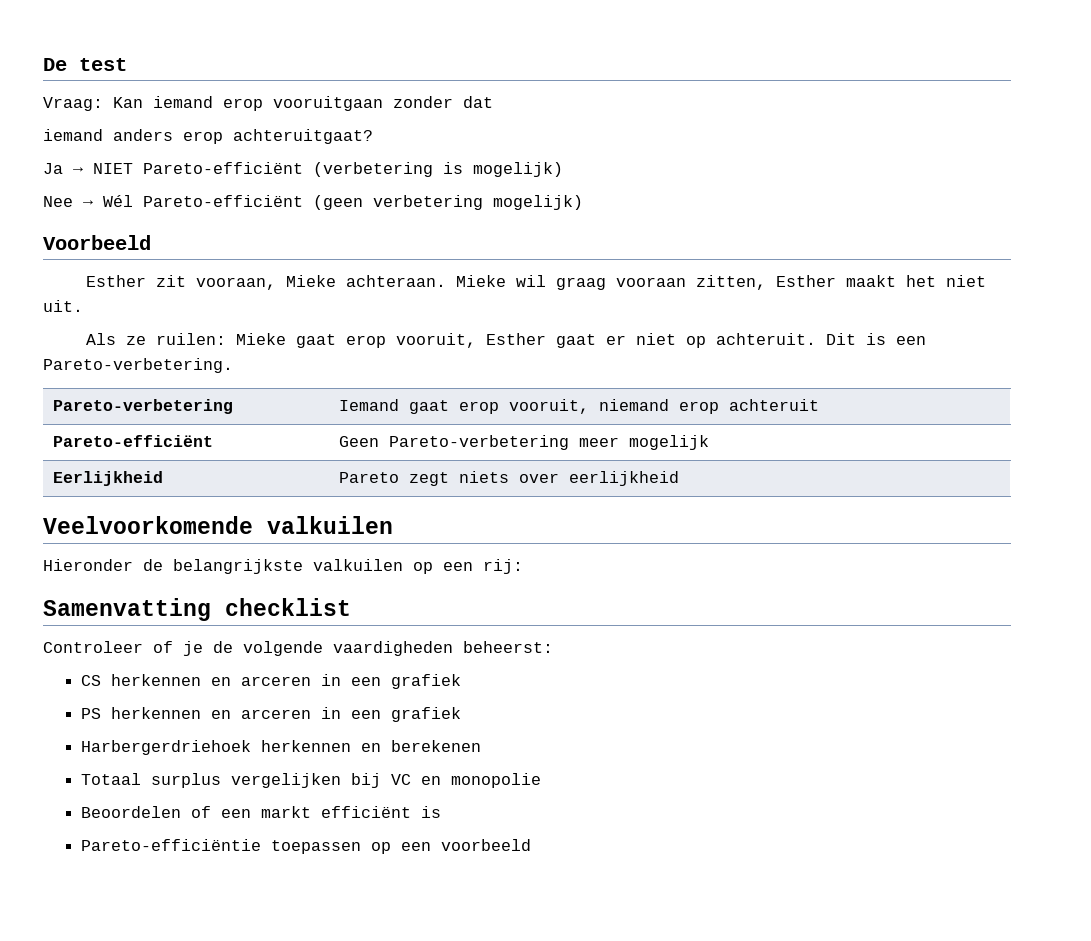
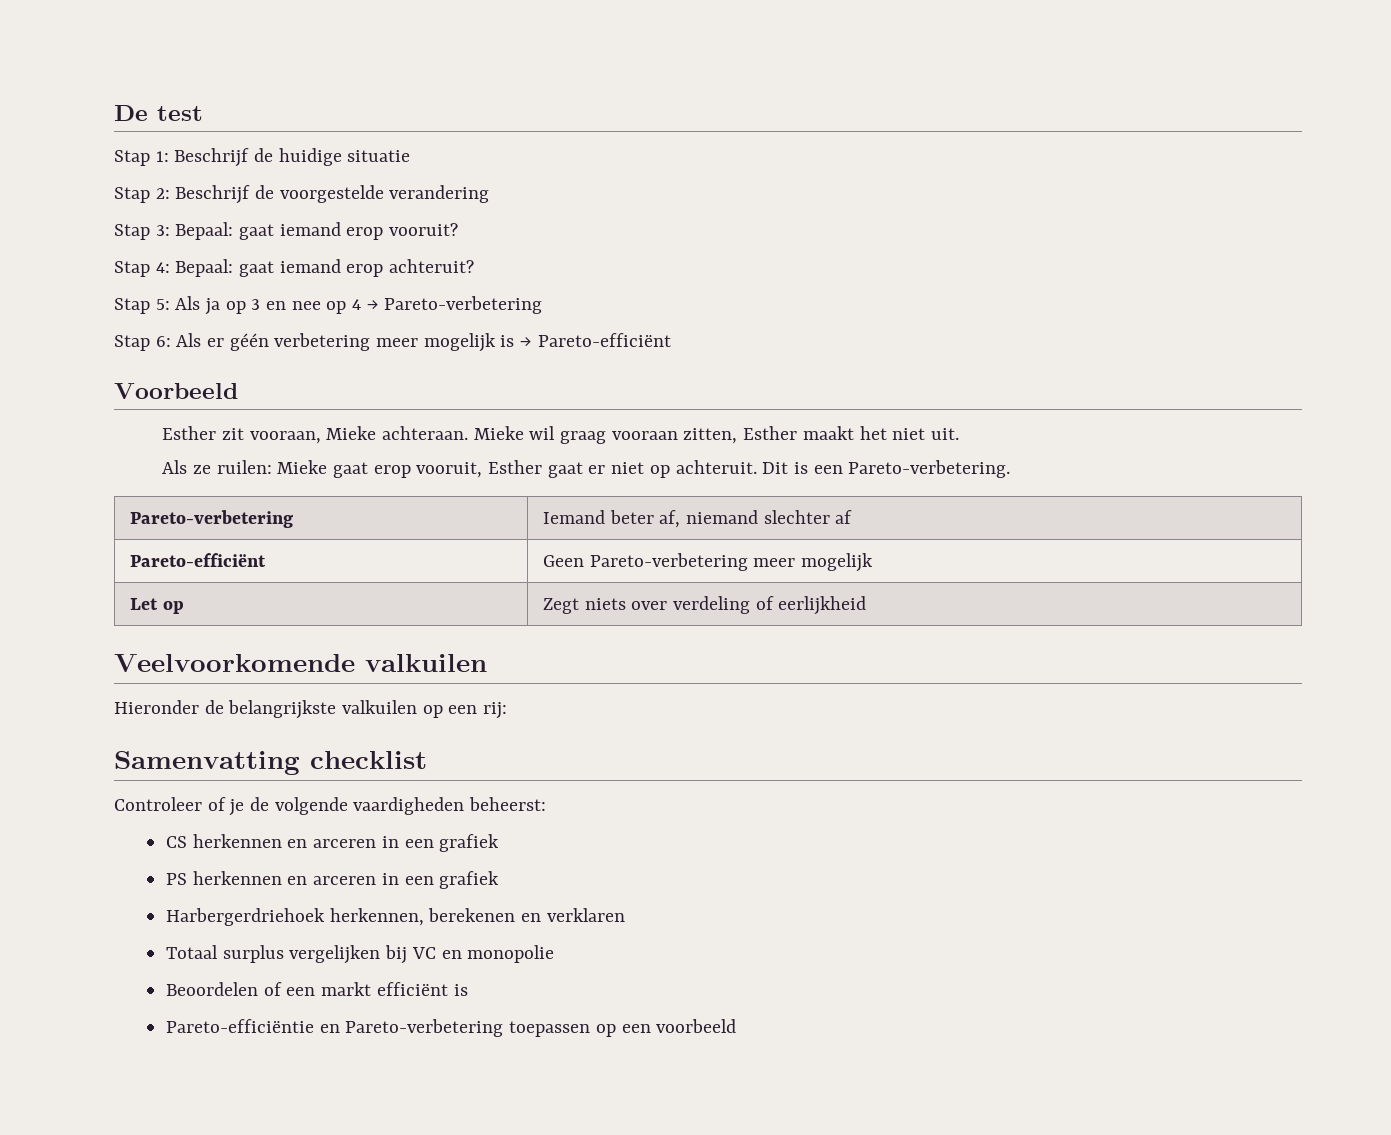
[43,96,493,111] [43,129,373,144] [43,162,563,177] [43,195,583,210] Vraag: Kan iemand erop vooruitgaan zonder dat // iemand anders erop achteruitgaat? // Ja → NIET Pareto-efficiënt (verbetering is mogelijk) // Nee → Wél Pareto-efficiënt (geen verbetering mogelijk) -> [114,148,411,167] [114,185,490,204] [114,222,459,240] [114,259,475,277] [114,296,543,315] [114,333,671,352] Stap 1: Beschrijf de huidige situatie // Stap 2: Beschrijf de voorgestelde verandering // Stap 3: Bepaal: gaat iemand erop vooruit? // Stap 4: Bepaal: gaat iemand erop achteruit? // Stap 5: Als ja op 3 en nee op 4 → Pareto-verbetering // Stap 6: Als er géén verbetering meer mogelijk is → Pareto-efficiënt
[408,399,819,414] gaat erop vooruit, niemand erop achteruit -> [609,510,853,528] beter af, niemand slechter af
[52,471,163,486] [338,471,559,486] Eerlijkheid | Pareto zegt niets over -> [130,598,184,614] [543,596,774,614] Let op | Zegt niets over verdeling of
[260,740,481,752] herkennen en berekenen -> [329,908,625,926] herkennen, berekenen en verklaren
(261, 845) none -> [319,1019,504,1037] en Pareto-verbetering

